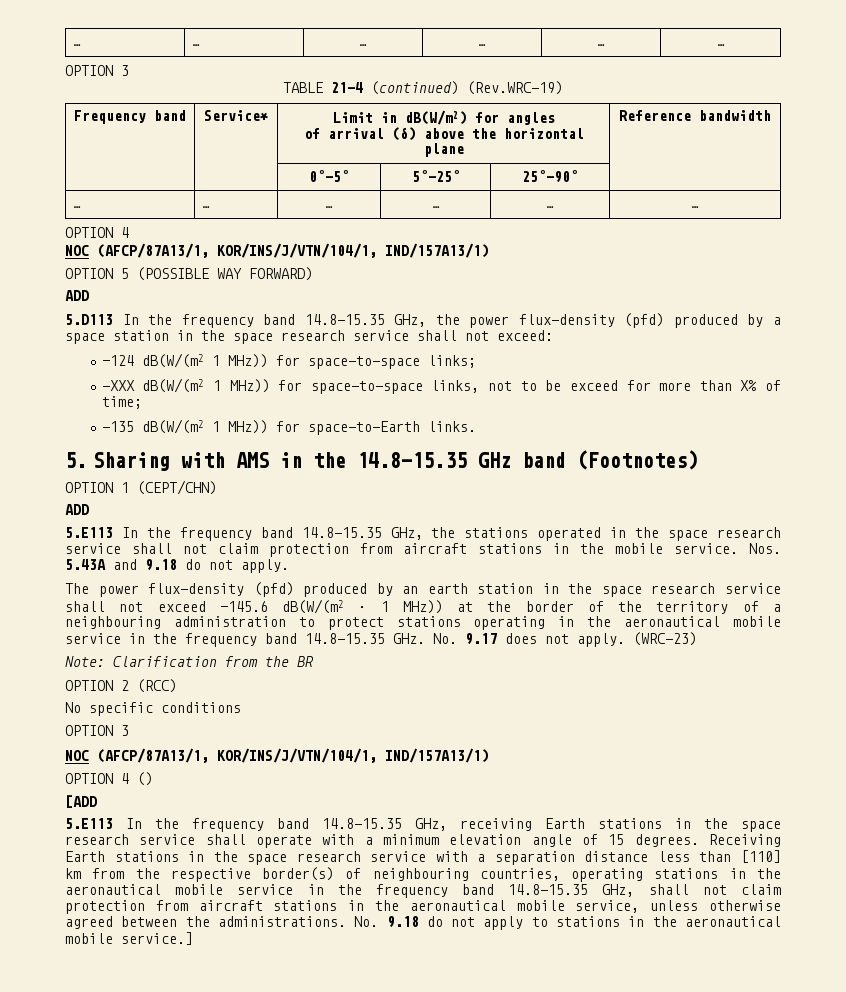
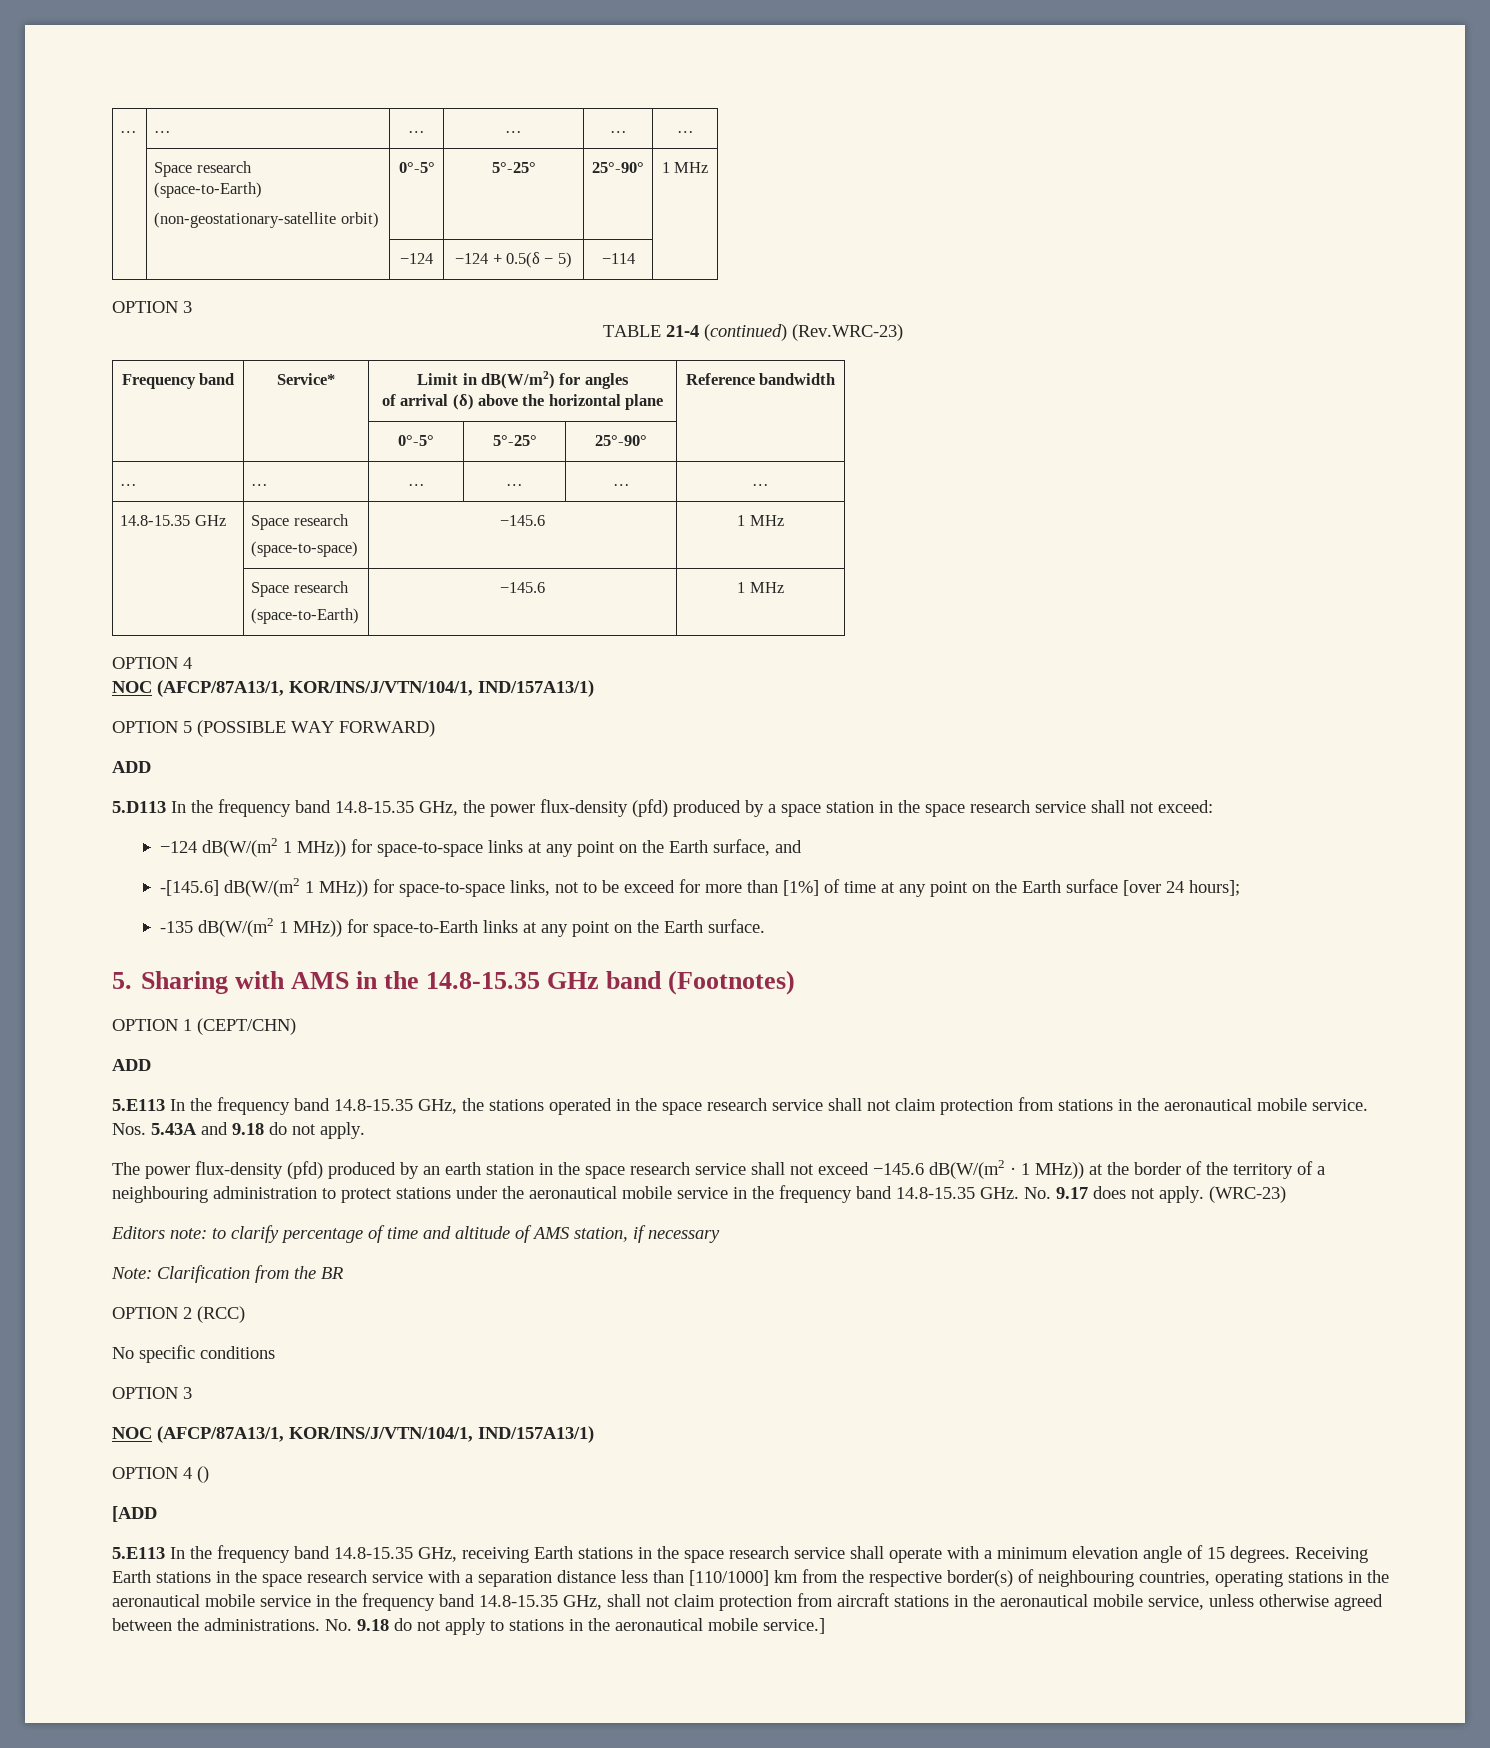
[73,44,82,46] [192,44,201,46] [359,44,367,46] [478,44,486,46] [597,44,605,46] [716,44,725,46] … | … | … | … | … | … -> [120,131,138,133] [154,131,172,133] [408,131,425,133] [505,131,522,133] [609,131,627,133] [676,131,694,133] [154,161,252,177] [154,182,263,198] [154,212,379,228] [398,162,435,173] [491,162,536,173] [592,162,644,173] [661,162,709,173] [400,253,433,264] [455,252,572,268] [601,253,635,264] … | … | … | … | … | … // | Space research // (space-to-Earth) // (non-geostationary-satellite orbit) | 0°-5° | 5°-25° | 25°-90° | 1 MHz // | | −124 | −124 + 0.5(δ − 5) | −114 |
[467,81,563,95] (Rev.WRC-19) -> [791,324,903,341] (Rev.WRC-23)
(699, 207) none -> [120,515,226,526] [251,514,349,530] [251,541,359,557] [500,515,545,526] [737,515,784,526] [251,581,349,597] [251,608,360,624] [500,582,545,593] [737,582,784,593] // 14.8-15.35 GHz | Space research // (space-to-space) | −145.6 | 1 MHz // | Space research // (space-to-Earth) | −145.6 | 1 MHz
[427,355,476,368] [101,380,135,391] links; // -ХХХ -> [487,839,802,857] [159,880,219,896] links at any point on the Earth surface, and // -[145.6]
[740,380,782,391] [101,396,142,409] Х% of time; -> [782,879,1240,897] [1%] of time at any point on the Earth surface [over 24 hours];
[427,421,476,432] links. -> [482,919,765,937] links at any point on the Earth surface.
[403,543,604,554] aircraft stations in the -> [1058,1098,1252,1111] stations in the aeronautical
[473,616,575,630] operating in -> [456,1186,497,1199] under
(697, 639) none -> [111,1225,720,1243] // Editors note: to clarify percentage of time and altitude of AMS station, if necessary
[741,850,782,863] [110] -> [689,1570,769,1586] [110/1000]

